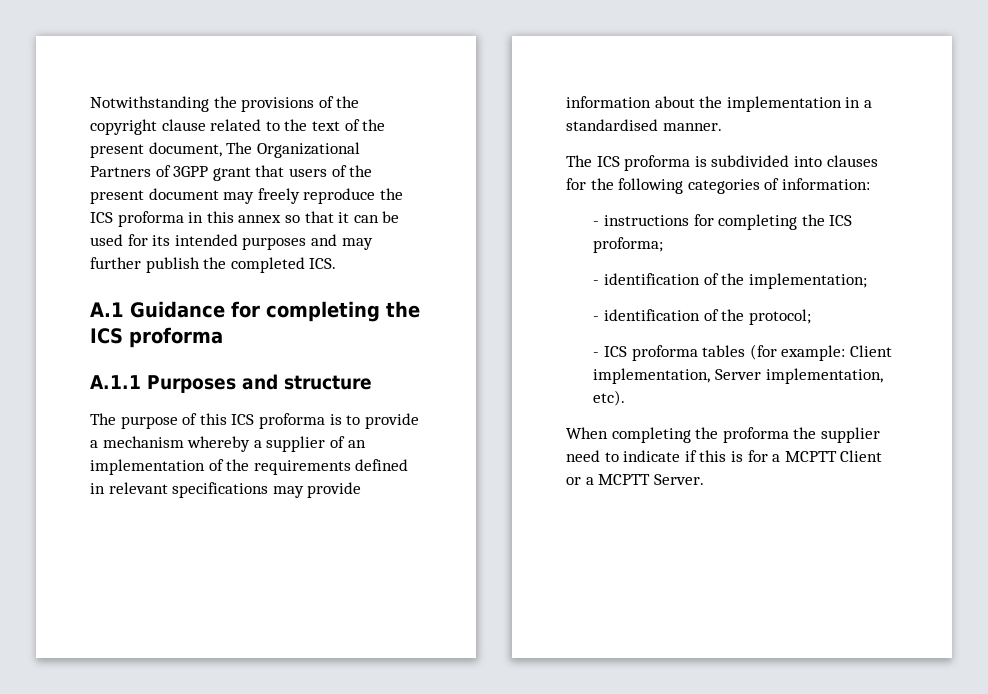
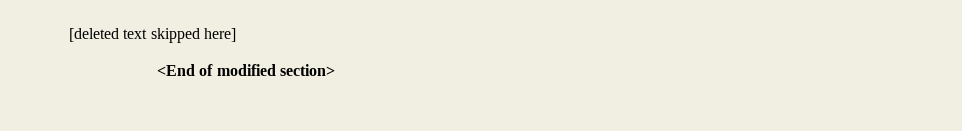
[90,96,360,112] [90,119,386,135] [90,142,360,158] [90,165,373,181] [90,188,403,204] [90,211,400,227] [90,234,373,250] [90,257,337,273] [90,301,420,322] [90,327,223,348] [90,374,372,393] [90,413,419,429] [90,436,366,452] [90,459,409,475] [90,482,362,498] [566,96,872,112] [566,119,722,131] [566,155,878,171] [566,178,870,194] [593,214,853,230] [593,237,664,253] [593,273,867,289] [593,309,811,325] [593,344,892,361] [593,368,883,384] [593,390,626,406] [566,427,880,443] [566,450,883,462] [566,474,704,485] Notwithstanding the provisions of the copyright clause related to the text of the present document, The Organizational Partners of 3GPP grant that users of the present document may freely reproduce the ICS proforma in this annex so that it can be used for its intended purposes and may further publish the completed ICS. // A.1 Guidance for completing the ICS proforma // A.1.1 Purposes and structure // The purpose of this ICS proforma is to provide a mechanism whereby a supplier of an implementation of the requirements defined in relevant specifications may provide information about the implementation in a standardised manner. // The ICS proforma is subdivided into clauses for the following categories of information: // - instructions for completing the ICS proforma; // - identification of the implementation; // - identification of the protocol; // - ICS proforma tables (for example: Client implementation, Server implementation, etc). // When completing the proforma the supplier need to indicate if this is for a MCPTT Client or a MCPTT Server. -> [69,28,236,43] [157,64,335,76] [deleted text skipped here] // <End of modified section>

